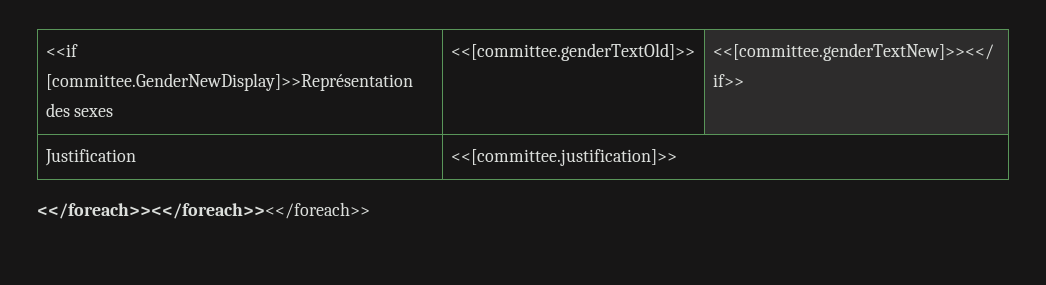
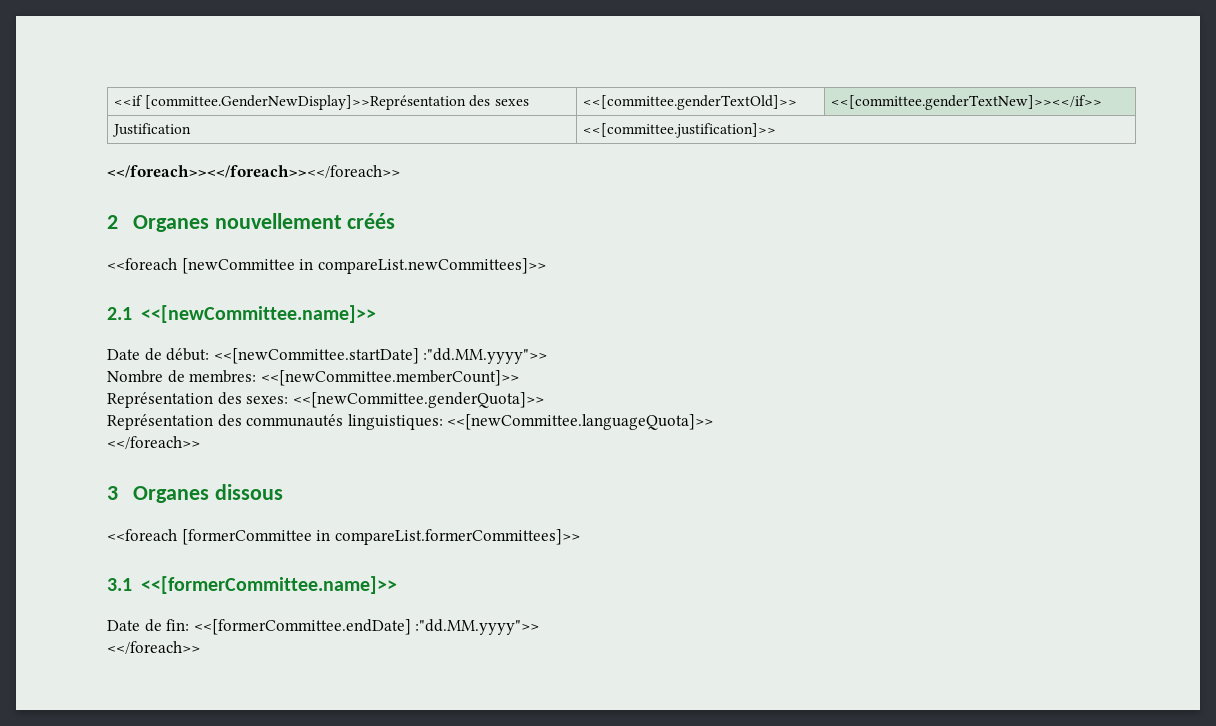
(370, 210) none -> [107,213,396,232] [107,258,546,274] [107,305,376,323] [107,348,548,364] [107,370,519,386] [107,392,544,408] [107,414,714,430] [107,436,200,449] [107,484,283,503] [107,529,580,545] [107,576,397,594] [107,619,540,635] [107,641,200,654] // 2 Organes nouvellement créés // <<foreach [newCommittee in compareList.newCommittees]>> // 2.1 <<[newCommittee.name]>> // Date de début: <<[newCommittee.startDate] :"dd.MM.yyyy">> // Nombre de membres: <<[newCommittee.memberCount]>> // Représentation des sexes: <<[newCommittee.genderQuota]>> // Représentation des communautés linguistiques: <<[newCommittee.languageQuota]>> // <</foreach>> // 3 Organes dissous // <<foreach [formerCommittee in compareList.formerCommittees]>> // 3.1 <<[formerCommittee.name]>> // Date de fin: <<[formerCommittee.endDate] :"dd.MM.yyyy">> // <</foreach>>

